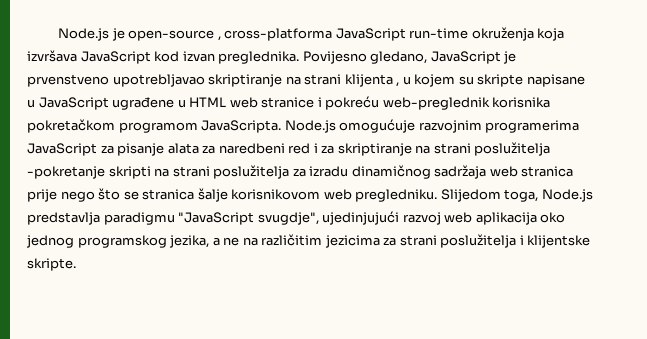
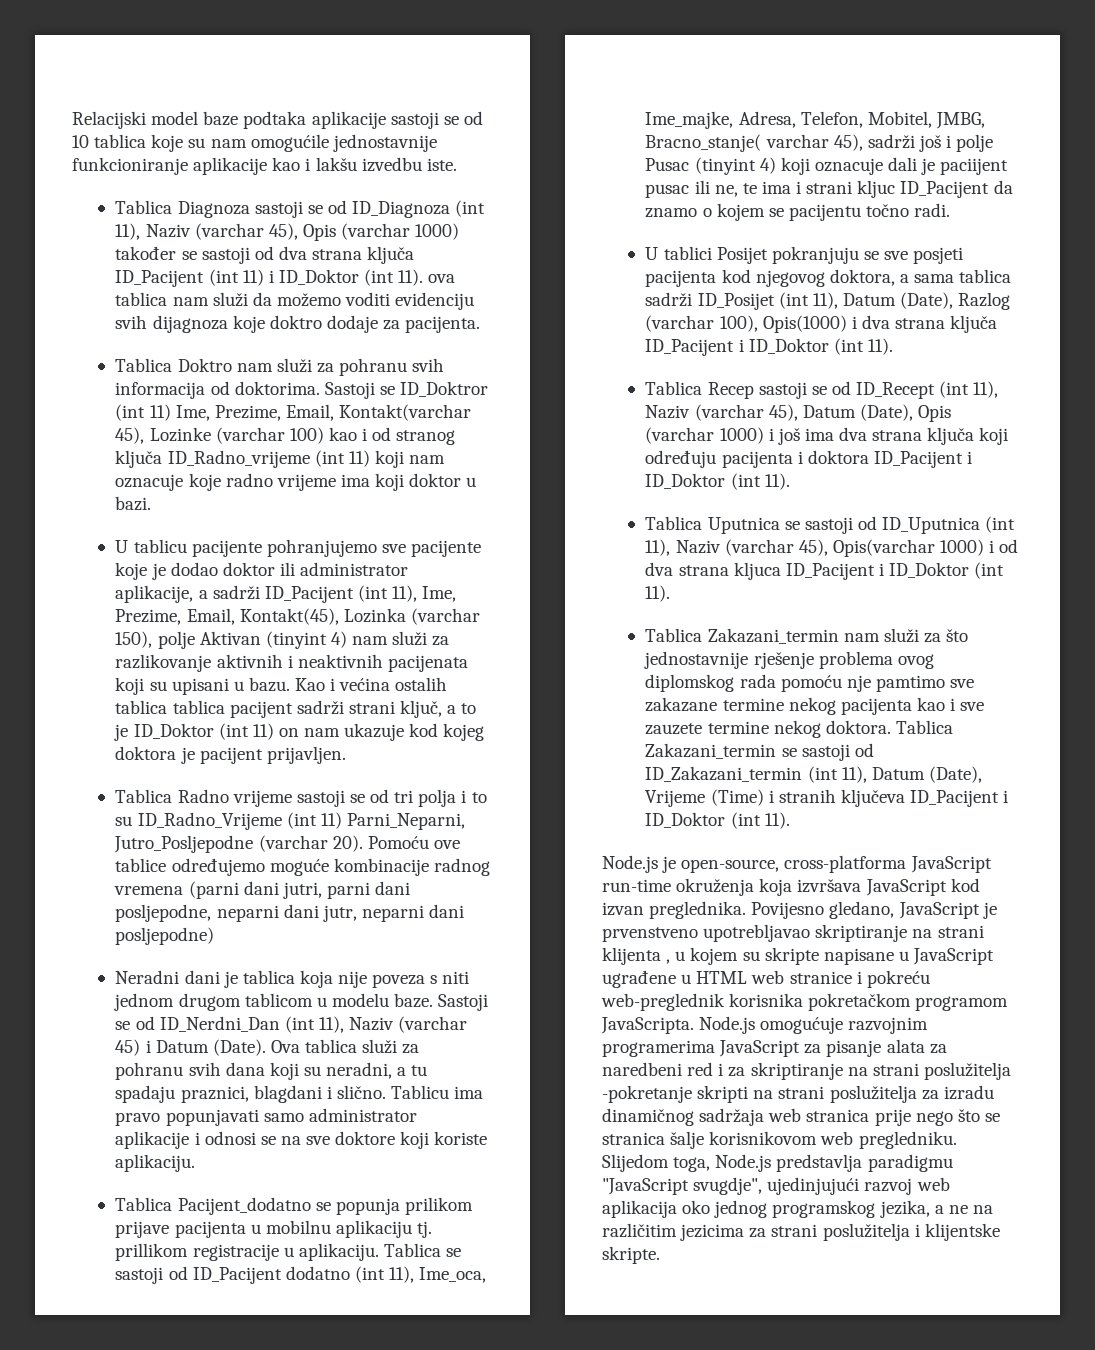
[58,28,221,41] Node.js je open-source , -> [72,111,483,129] [72,134,437,152] [72,157,457,175] [115,200,486,218] [115,223,460,241] [115,246,415,264] [115,269,456,287] [115,292,475,310] [115,315,481,333] [115,358,445,376] [115,381,489,399] [115,404,472,421] [115,427,456,445] [115,450,446,468] [115,473,477,491] [115,496,152,511] [115,539,482,557] [115,562,409,580] [115,585,457,603] [115,608,480,625] [115,631,450,649] [115,654,468,672] [115,677,448,695] [115,700,477,718] [114,723,485,741] [115,746,346,764] [115,789,487,807] [115,812,465,830] [114,835,460,853] [115,858,490,876] [114,881,411,899] [115,904,465,922] [115,927,215,945] [115,970,470,988] [114,993,489,1011] [115,1016,468,1033] [115,1039,420,1056] [115,1062,428,1080] [115,1085,484,1103] [115,1108,417,1126] [115,1131,488,1149] [115,1154,196,1172] [115,1197,473,1215] [115,1220,433,1238] [115,1243,462,1261] [115,1266,487,1284] [645,111,985,129] [645,134,994,152] [645,157,1009,175] [645,180,1013,198] [645,203,951,221] [645,246,964,264] [645,269,1012,287] [645,292,1011,310] [645,315,998,333] [645,338,893,356] [645,381,999,399] [645,404,952,422] [645,427,1009,445] [645,450,973,468] [645,473,790,490] [645,516,1016,534] [645,539,1019,557] [645,562,1005,580] [645,585,671,602] [645,628,969,644] [644,651,934,669] [645,674,975,692] [645,697,985,715] [645,720,953,738] [645,743,874,761] [645,766,982,783] [645,789,1009,807] [645,812,790,829] [602,855,780,873] Relacijski model baze podtaka aplikacije sastoji se od 10 tablica koje su nam omogućile jednostavnije funkcioniranje aplikacije kao i lakšu izvedbu iste. // Tablica Diagnoza sastoji se od ID_Diagnoza (int 11), Naziv (varchar 45), Opis (varchar 1000) također se sastoji od dva strana ključa ID_Pacijent (int 11) i ID_Doktor (int 11). ova tablica nam služi da možemo voditi evidenciju svih dijagnoza koje doktro dodaje za pacijenta. // Tablica Doktro nam služi za pohranu svih informacija od doktorima. Sastoji se ID_Doktror (int 11) Ime, Prezime, Email, Kontakt(varchar 45), Lozinke (varchar 100) kao i od stranog ključa ID_Radno_vrijeme (int 11) koji nam oznacuje koje radno vrijeme ima koji doktor u bazi. // U tablicu pacijente pohranjujemo sve pacijente koje je dodao doktor ili administrator aplikacije, a sadrži ID_Pacijent (int 11), Ime, Prezime, Email, Kontakt(45), Lozinka (varchar 150), polje Aktivan (tinyint 4) nam služi za razlikovanje aktivnih i neaktivnih pacijenata koji su upisani u bazu. Kao i većina ostalih tablica tablica pacijent sadrži strani ključ, a to je ID_Doktor (int 11) on nam ukazuje kod kojeg doktora je pacijent prijavljen. // Tablica Radno vrijeme sastoji se od tri polja i to su ID_Radno_Vrijeme (int 11) Parni_Neparni, Jutro_Posljepodne (varchar 20). Pomoću ove tablice određujemo moguće kombinacije radnog vremena (parni dani jutri, parni dani posljepodne, neparni dani jutr, neparni dani posljepodne) // Neradni dani je tablica koja nije poveza s niti jednom drugom tablicom u modelu baze. Sastoji se od ID_Nerdni_Dan (int 11), Naziv (varchar 45) i Datum (Date). Ova tablica služi za pohranu svih dana koji su neradni, a tu spadaju praznici, blagdani i slično. Tablicu ima pravo popunjavati samo administrator aplikacije i odnosi se na sve doktore koji koriste aplikaciju. // Tablica Pacijent_dodatno se popunja prilikom prijave pacijenta u mobilnu aplikaciju tj. prillikom registracije u aplikaciju. Tablica se sastoji od ID_Pacijent dodatno (int 11), Ime_oca, Ime_majke, Adresa, Telefon, Mobitel, JMBG, Bracno_stanje( varchar 45), sadrži još i polje Pusac (tinyint 4) koji oznacuje dali je paciijent pusac ili ne, te ima i strani kljuc ID_Pacijent da znamo o kojem se pacijentu točno radi. // U tablici Posijet pokranjuju se sve posjeti pacijenta kod njegovog doktora, a sama tablica sadrži ID_Posijet (int 11), Datum (Date), Razlog (varchar 100), Opis(1000) i dva strana ključa ID_Pacijent i ID_Doktor (int 11). // Tablica Recep sastoji se od ID_Recept (int 11), Naziv (varchar 45), Datum (Date), Opis (varchar 1000) i još ima dva strana ključa koji određuju pacijenta i doktora ID_Pacijent i ID_Doktor (int 11). // Tablica Uputnica se sastoji od ID_Uputnica (int 11), Naziv (varchar 45), Opis(varchar 1000) i od dva strana kljuca ID_Pacijent i ID_Doktor (int 11). // Tablica Zakazani_termin nam služi za što jednostavnije rješenje problema ovog diplomskog rada pomoću nje pamtimo sve zakazane termine nekog pacijenta kao i sve zauzete termine nekog doktora. Tablica Zakazani_termin se sastoji od ID_Zakazani_termin (int 11), Datum (Date), Vrijeme (Time) i stranih ključeva ID_Pacijent i ID_Doktor (int 11). // Node.js je open-source,

